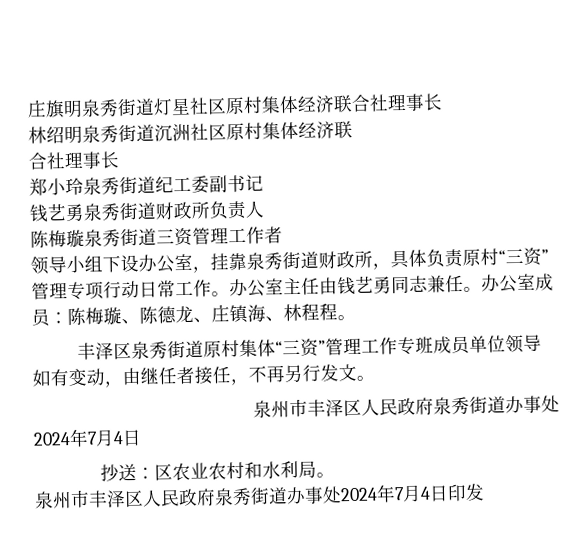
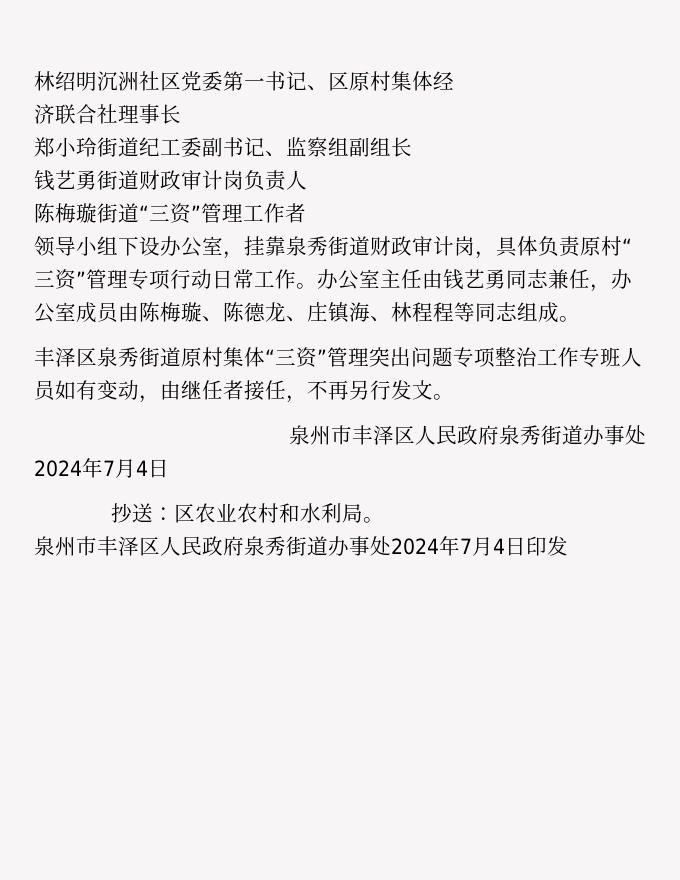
[27,95,317,119] 庄旗明泉秀街道灯星社区原村集体经 -> [34,71,454,92] 林绍明沉洲社区党委第一书记、区原村集体经 //
[28,120,353,145] [28,151,120,170] // 林绍明泉秀街道沉洲社区原村集体经济联 // 合社理事长 -> (181, 114) none
[83,177,120,196] 泉秀 -> (97, 147) none
[29,201,211,223] // 钱艺勇泉秀街道财政所 -> [265,137,412,157] [34,170,244,191] 、监察组副组长 // 钱艺勇街道财政审计岗
[84,227,193,248] 泉秀街道三资 -> [97,203,201,224] 街道“三资”
[354,250,373,268] 所 -> [412,236,475,256] 审计岗
[463,286,482,292] 。 -> [590,284,611,292] ，
[49,312,68,324] ： -> [118,302,139,322] 由
(338, 312) none -> [454,302,559,323] 等同志组成
[360,334,542,356] 工作专班成员单位领导 -> [369,347,642,368] [34,380,56,401] 突出问题专项整治工作专班人员

